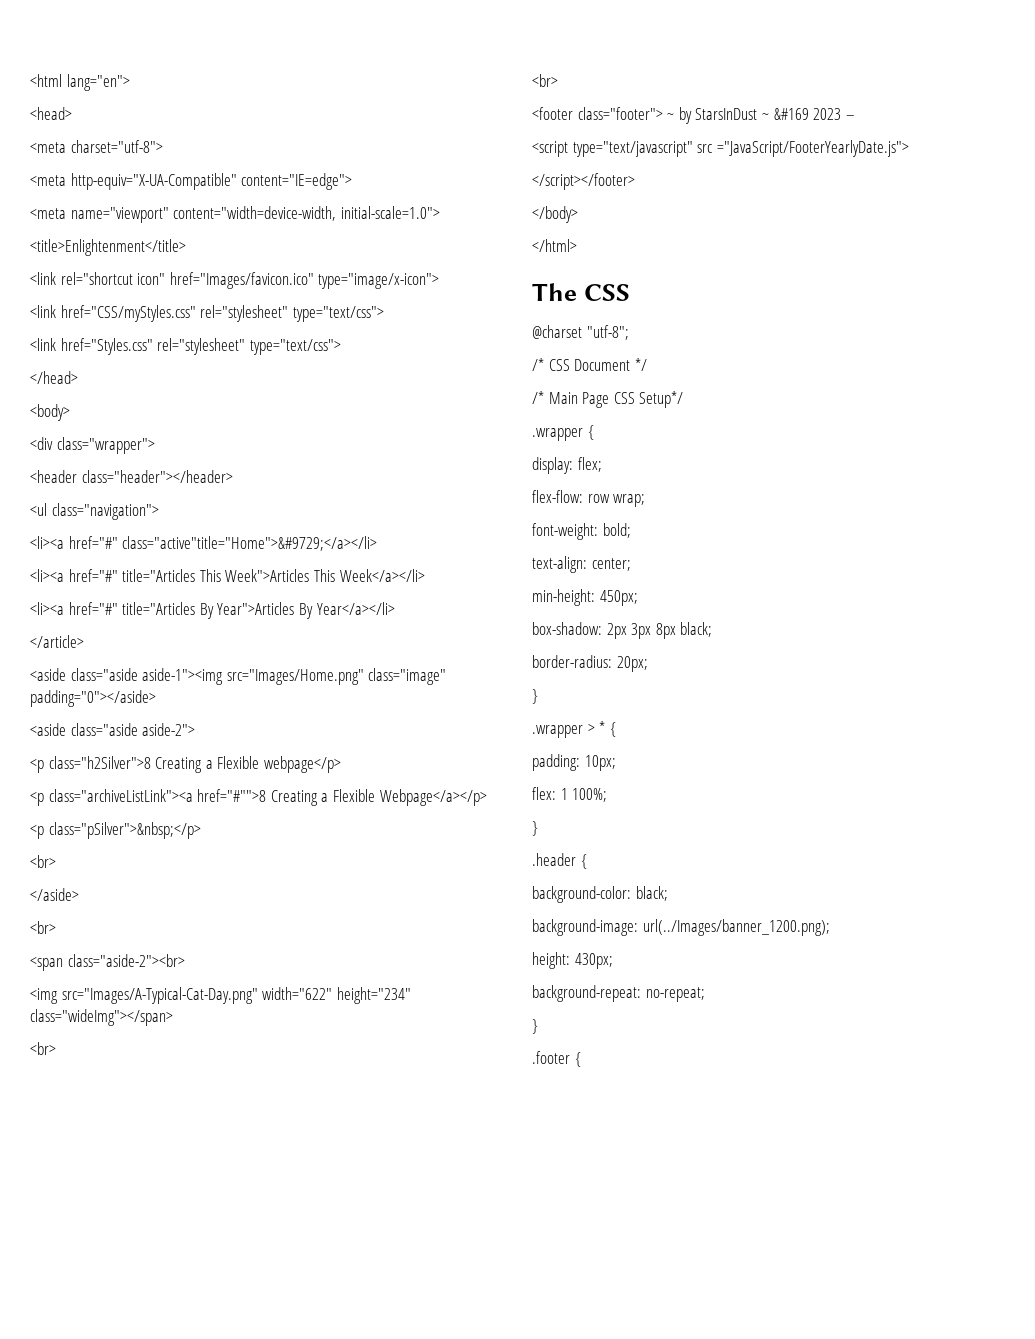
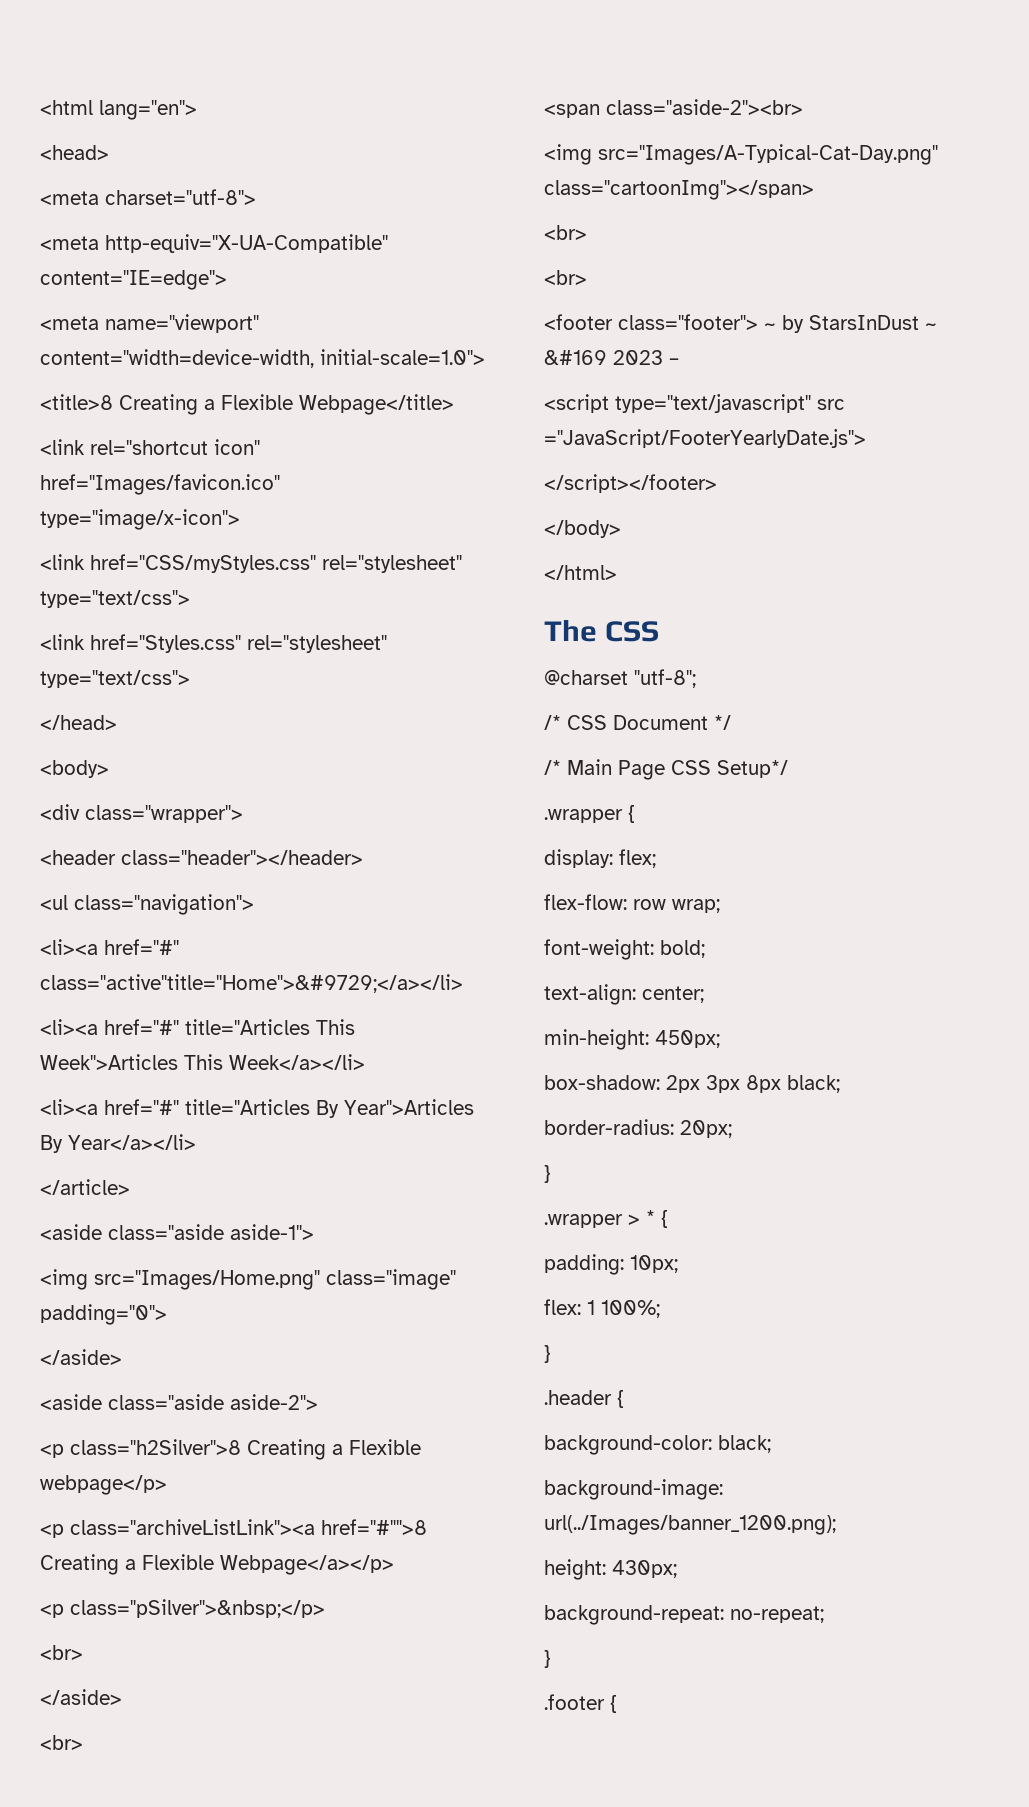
[30,239,186,256] <title>Enlightenment</title> -> [40,394,454,415] <title>8 Creating a Flexible Webpage</title>
[142,668,447,685] [30,690,156,707] aside-1"><img src="Images/Home.png" class="image" padding="0"></aside> -> [230,1224,314,1240] [40,1269,456,1290] [40,1304,167,1325] [40,1349,122,1365] aside-1"> // <img src="Images/Home.png" class="image" padding="0"> // </aside>
[262,987,411,1004] [30,1009,173,1026] width="622" height="234" class="wideImg"></span> -> [544,180,814,200] class="cartoonImg"></span>

